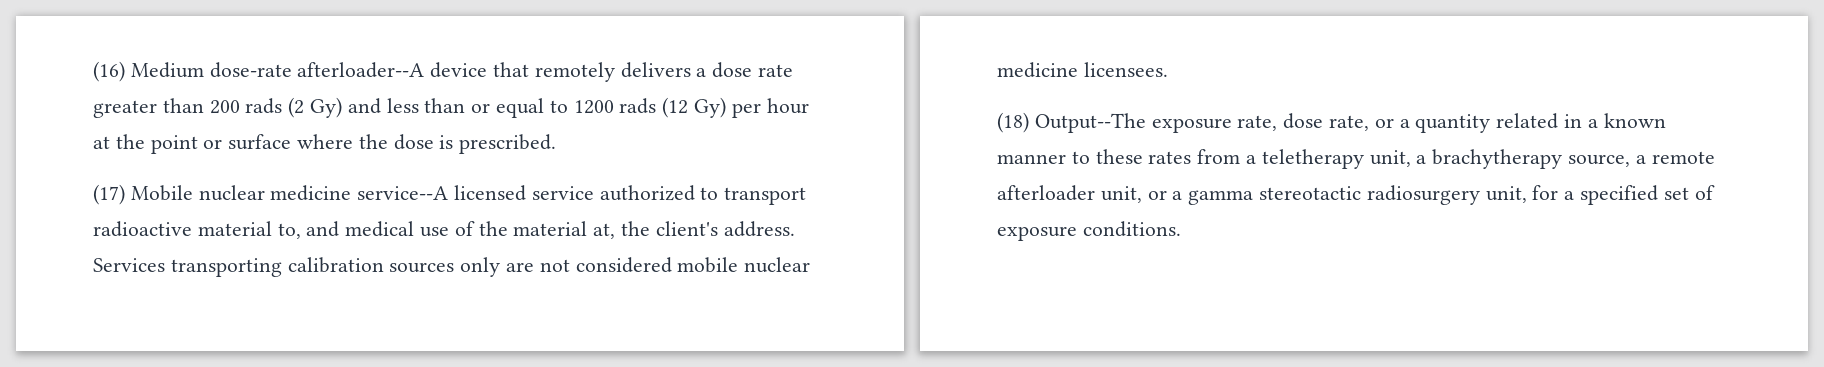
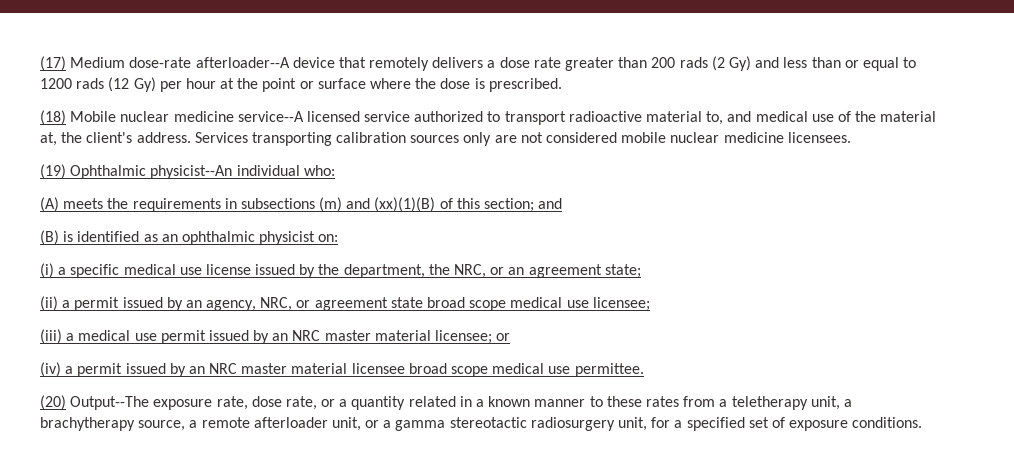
[93,61,125,82] (16) -> [40,56,66,71] (17)
[93,184,125,205] (17) -> [40,110,66,125] (18)
[997,112,1029,133] (18) -> [40,164,335,179] [40,197,563,212] [40,230,339,245] [40,263,641,278] [40,296,650,311] [40,329,511,344] [40,362,644,377] [40,395,66,410] (19) Ophthalmic physicist--An individual who: // (A) meets the requirements in subsections (m) and (xx)(1)(B) of this section; and // (B) is identified as an ophthalmic physicist on: // (i) a specific medical use license issued by the department, the NRC, or an agreement state; // (ii) a permit issued by an agency, NRC, or agreement state broad scope medical use licensee; // (iii) a medical use permit issued by an NRC master material licensee; or // (iv) a permit issued by an NRC master material licensee broad scope medical use permittee. // (20)

